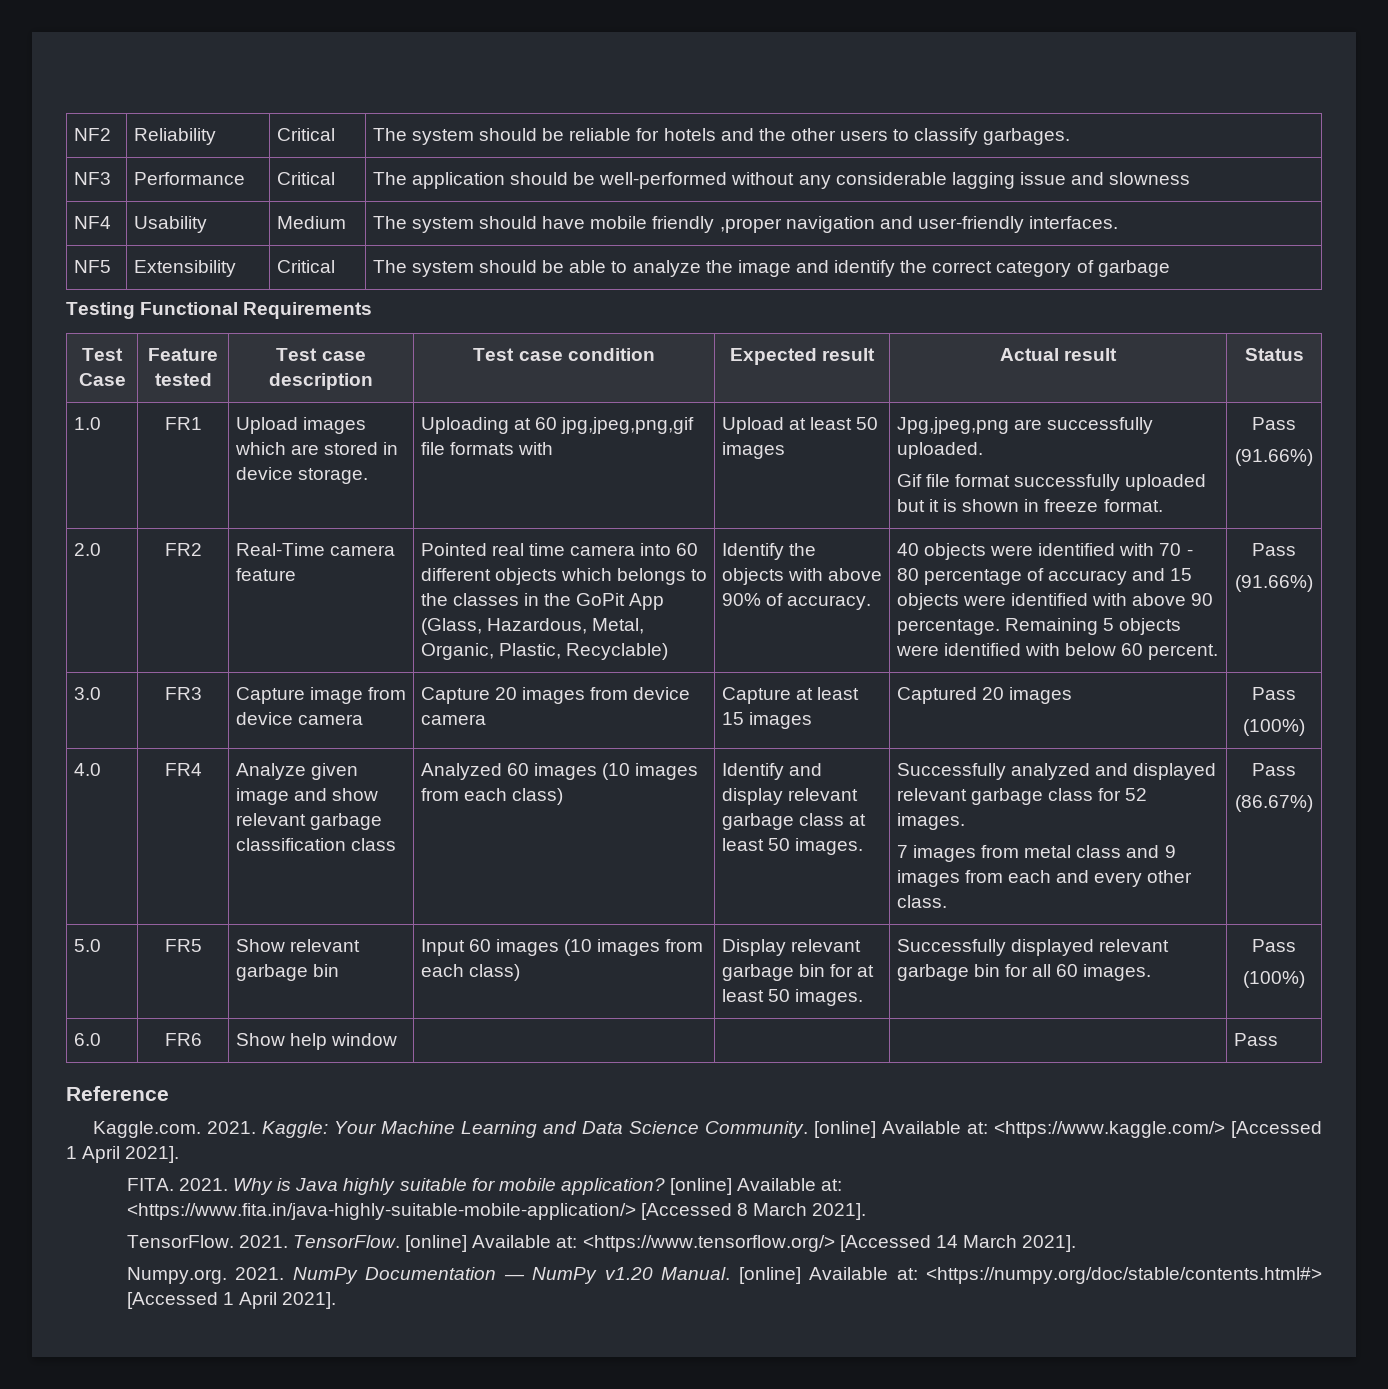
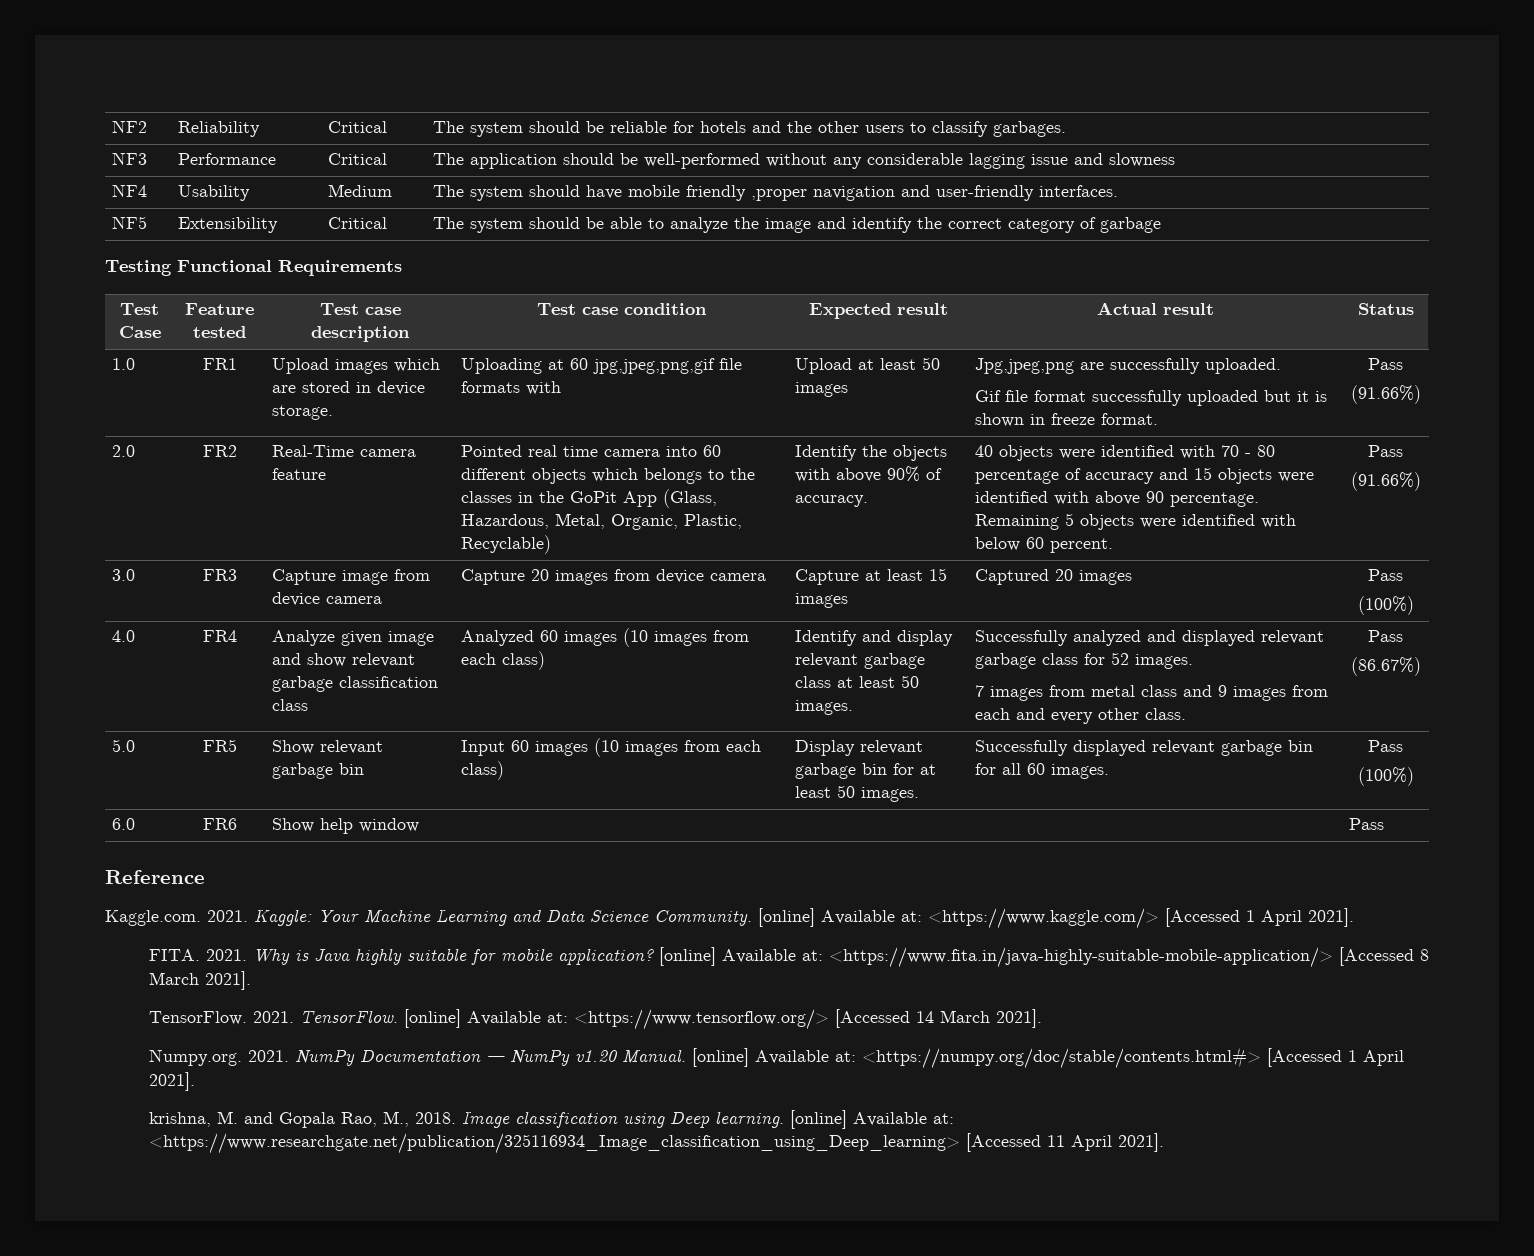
(337, 1300) none -> [148,1110,954,1129] [148,1133,1164,1154] // krishna, M. and Gopala Rao, M., 2018. Image classification using Deep learning. [online] Available at: <https://www.researchgate.net/publication/325116934_Image_classification_using_Deep_learning> [Accessed 11 April 2021].

